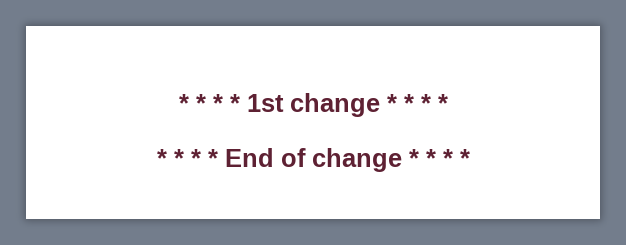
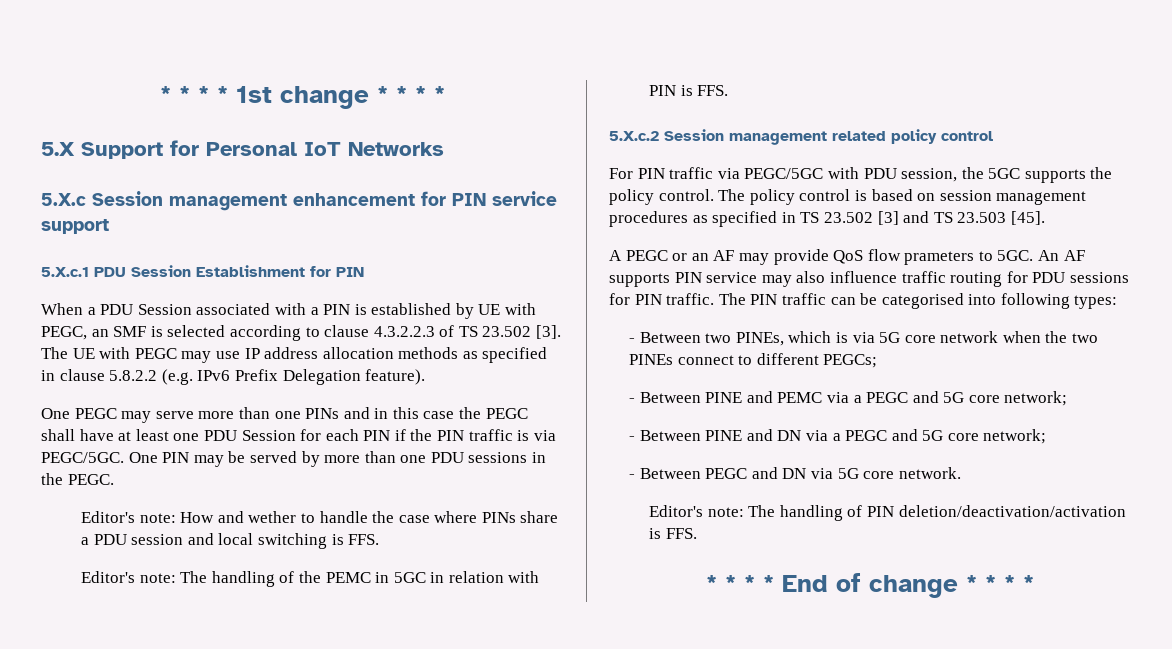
(448, 103) none -> [41,140,444,159] [41,191,557,211] [41,219,109,234] [41,265,364,277] [41,303,537,319] [41,325,562,341] [41,347,548,363] [41,369,426,385] [41,407,528,423] [41,429,556,441] [41,451,547,467] [41,473,114,485] [80,511,559,523] [80,533,380,549] [80,571,540,587] [648,85,729,96] [609,129,993,145] [609,167,1113,183] [609,189,1087,205] [609,211,1045,227] [609,249,1085,265] [609,271,1129,287] [609,293,1118,309] [628,331,1099,346] [628,353,878,368] [628,391,1068,406] [628,429,1047,444] [628,467,961,479] [648,505,1126,521] [648,528,697,539] // 5.X Support for Personal IoT Networks // 5.X.c Session management enhancement for PIN service support // 5.X.c.1 PDU Session Establishment for PIN // When a PDU Session associated with a PIN is established by UE with PEGC, an SMF is selected according to clause 4.3.2.2.3 of TS 23.502 [3]. The UE with PEGC may use IP address allocation methods as specified in clause 5.8.2.2 (e.g. IPv6 Prefix Delegation feature). // One PEGC may serve more than one PINs and in this case the PEGC shall have at least one PDU Session for each PIN if the PIN traffic is via PEGC/5GC. One PIN may be served by more than one PDU sessions in the PEGC. // Editor's note: How and wether to handle the case where PINs share a PDU session and local switching is FFS. // Editor's note: The handling of the PEMC in 5GC in relation with PIN is FFS. // 5.X.c.2 Session management related policy control // For PIN traffic via PEGC/5GC with PDU session, the 5GC supports the policy control. The policy control is based on session management procedures as specified in TS 23.502 [3] and TS 23.503 [45]. // A PEGC or an AF may provide QoS flow prameters to 5GC. An AF supports PIN service may also influence traffic routing for PDU sessions for PIN traffic. The PIN traffic can be categorised into following types: // - Between two PINEs, which is via 5G core network when the two PINEs connect to different PEGCs; // - Between PINE and PEMC via a PEGC and 5G core network; // - Between PINE and DN via a PEGC and 5G core network; // - Between PEGC and DN via 5G core network. // Editor's note: The handling of PIN deletion/deactivation/activation is FFS.

